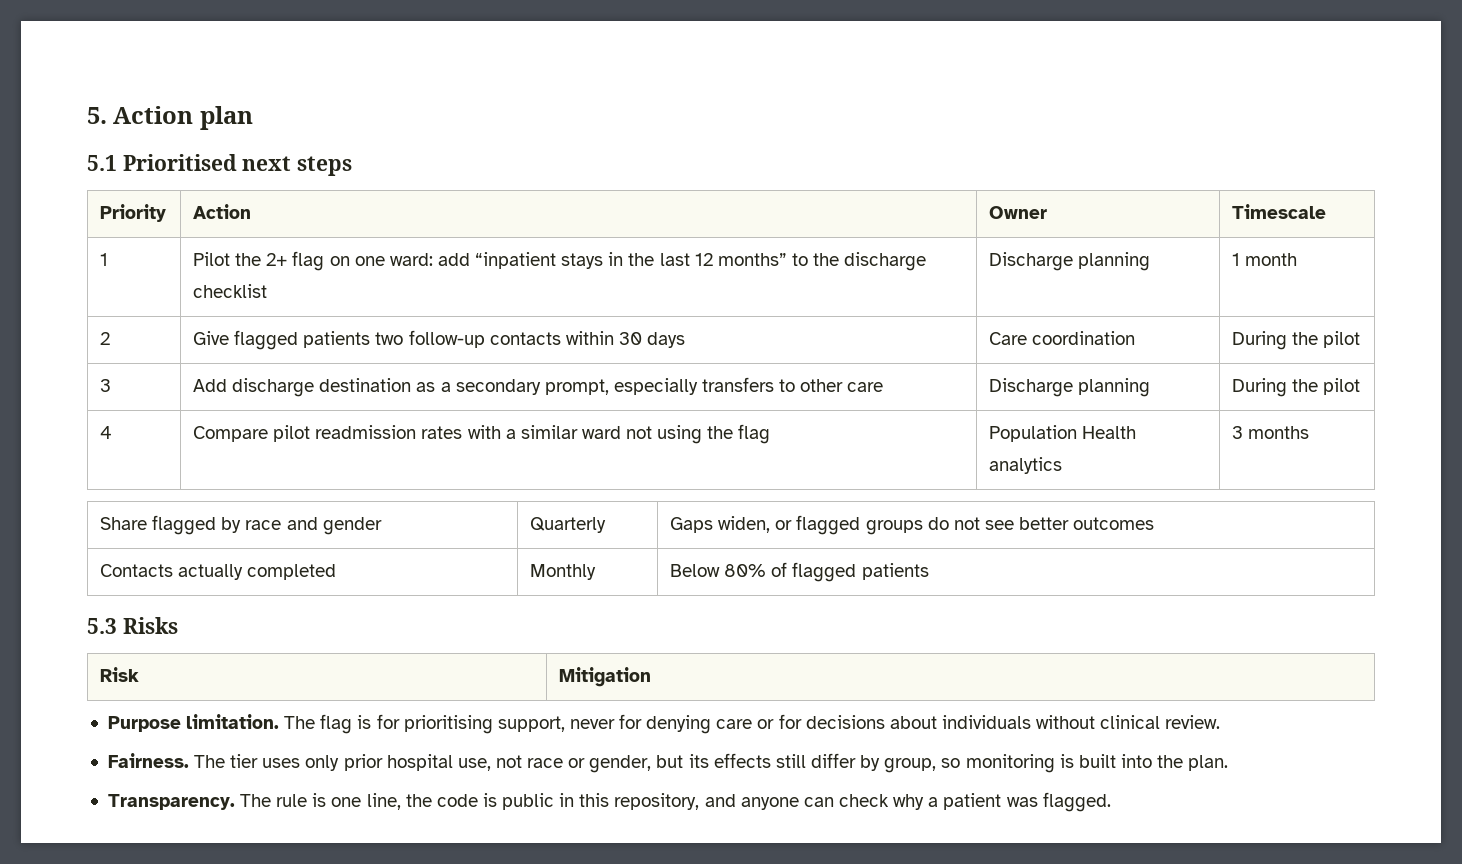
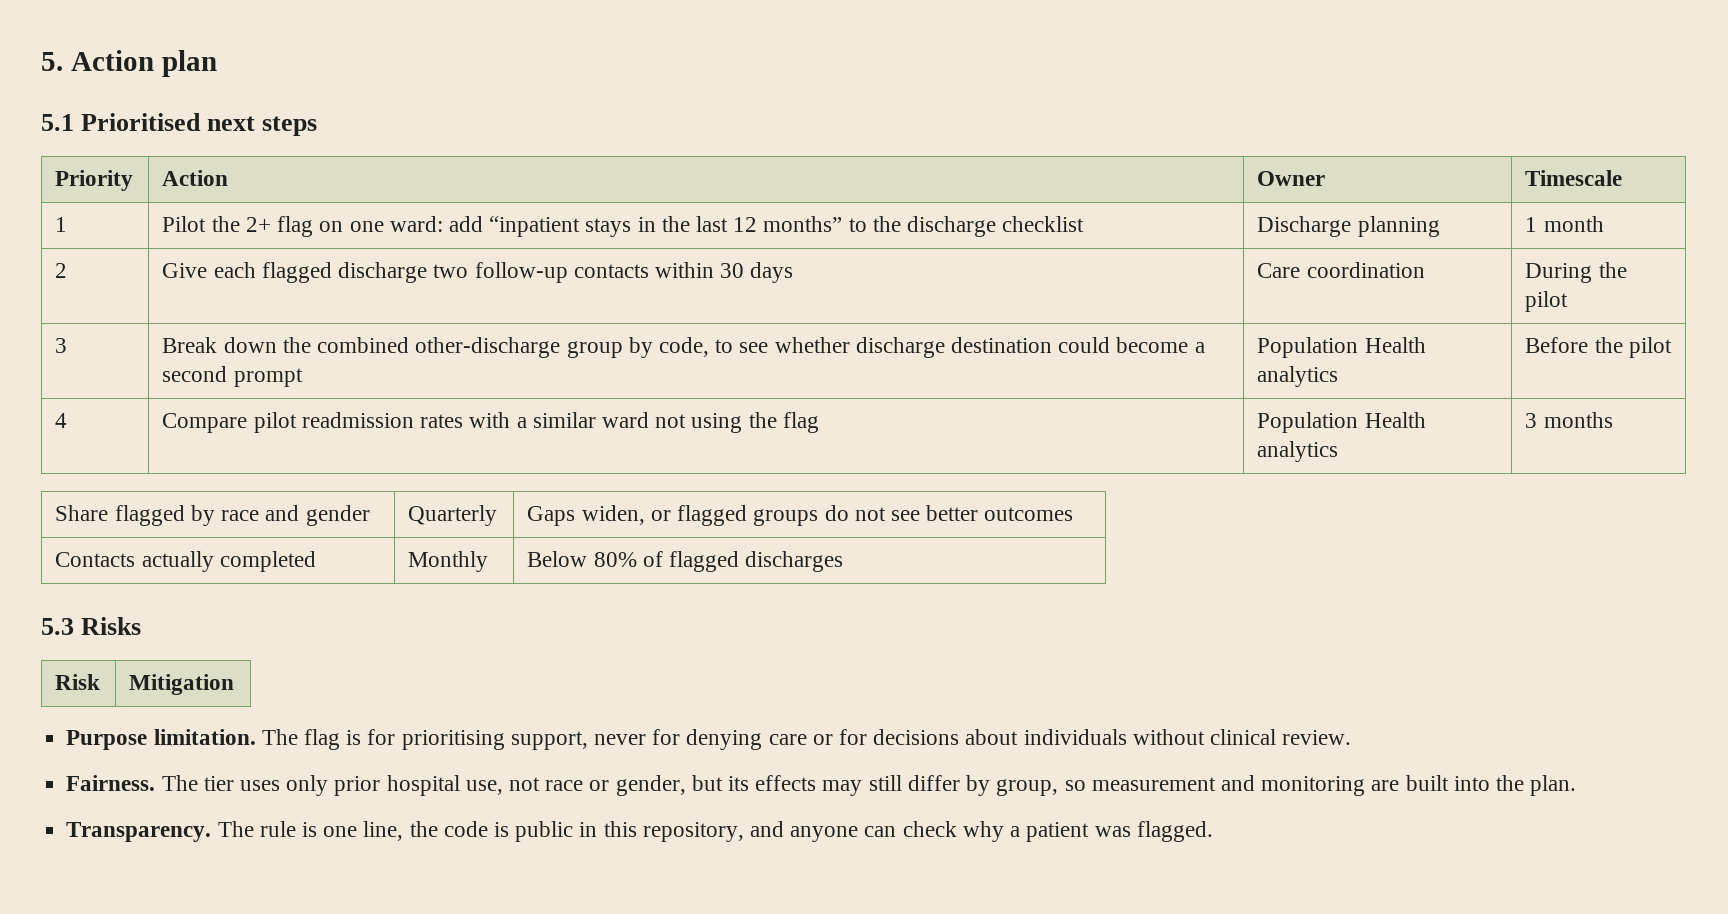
[234,330,371,350] flagged patients -> [213,262,428,283] each flagged discharge
[193,377,884,397] [989,378,1151,397] [1232,378,1288,397] Add discharge destination as a secondary prompt, especially transfers to other care | Discharge planning | During -> [162,337,1205,358] [162,366,303,387] [1257,337,1426,358] [1257,366,1339,387] [1525,337,1589,353] Break down the combined other-discharge group by code, to see whether discharge destination could become a second prompt | Population Health analytics | Before
[861,563,929,580] patients -> [745,551,844,572] discharges
(771, 760) none -> [822,780,863,796] may
[965,754,1074,773] monitoring is -> [1091,775,1400,796] measurement and monitoring are

